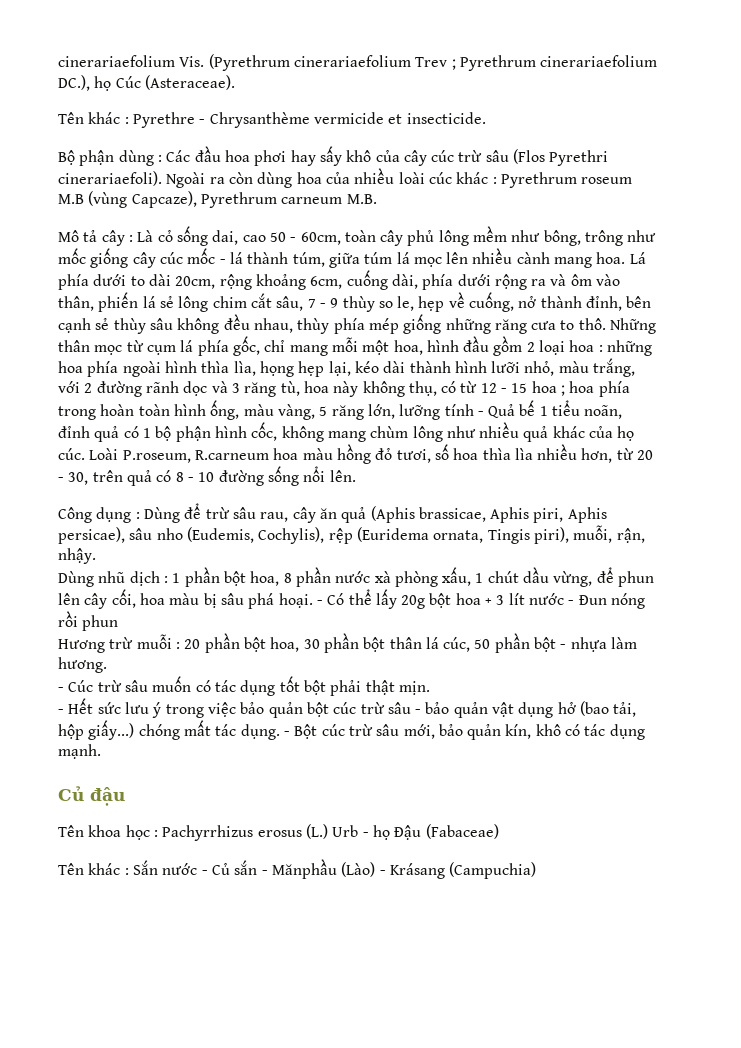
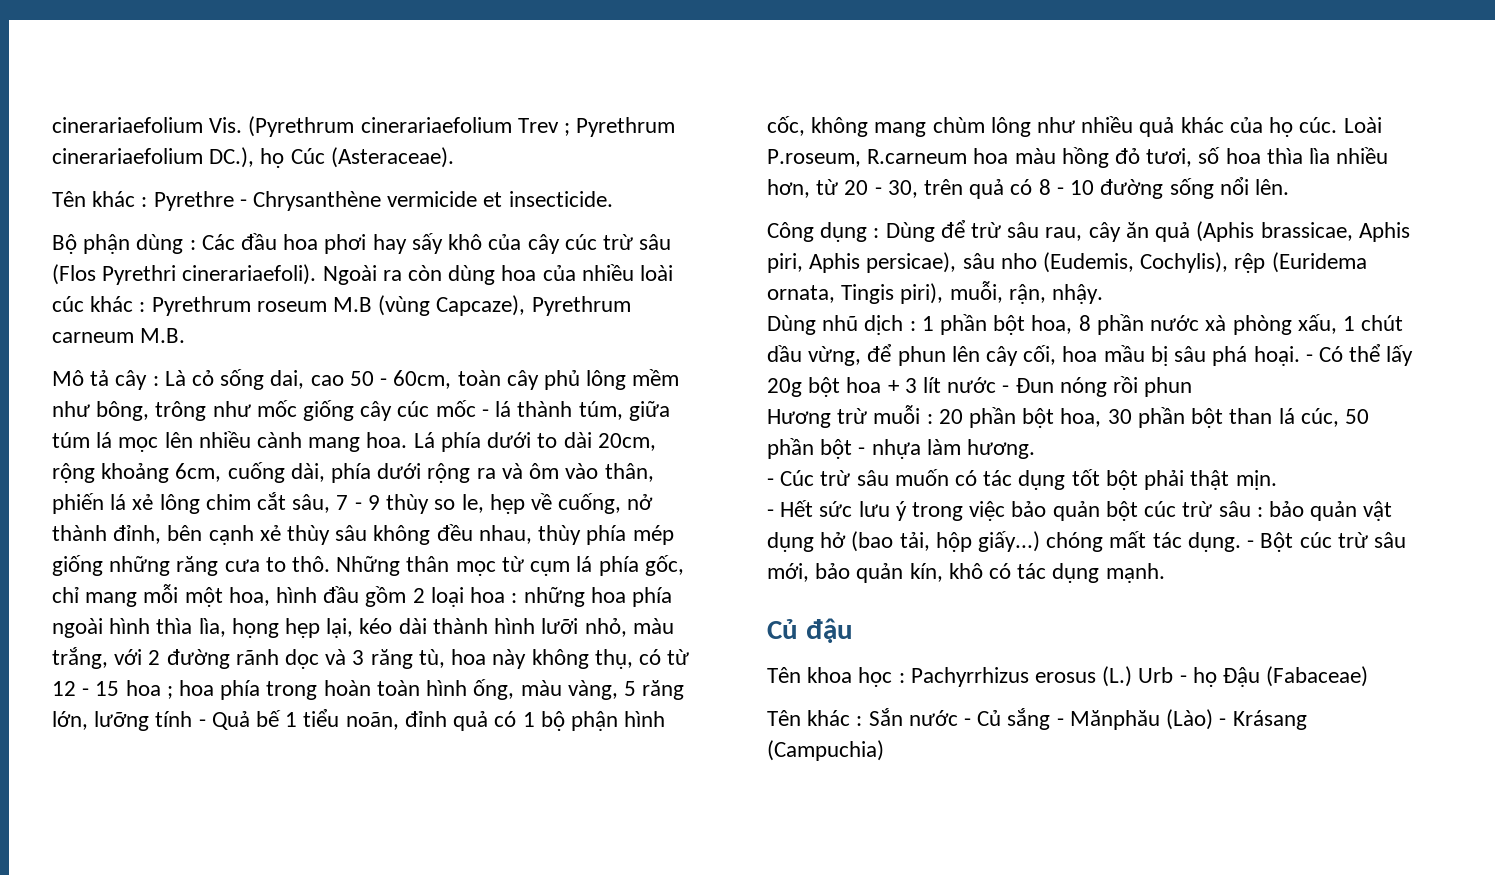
[209,112,310,128] Chrysanthème -> [253,191,382,211] Chrysanthène
[159,296,174,308] sẻ -> [132,494,154,510] xẻ
[95,318,110,330] sẻ -> [259,525,281,541] xẻ
[169,593,200,605] màu -> [1103,345,1145,362] mầu
[389,637,422,649] thân -> [1229,408,1273,424] than
[415,709,422,714] - -> [1256,507,1263,517] :
[234,859,337,879] sắn - Mănphầu -> [1007,708,1160,730] sắng - Mănphău

